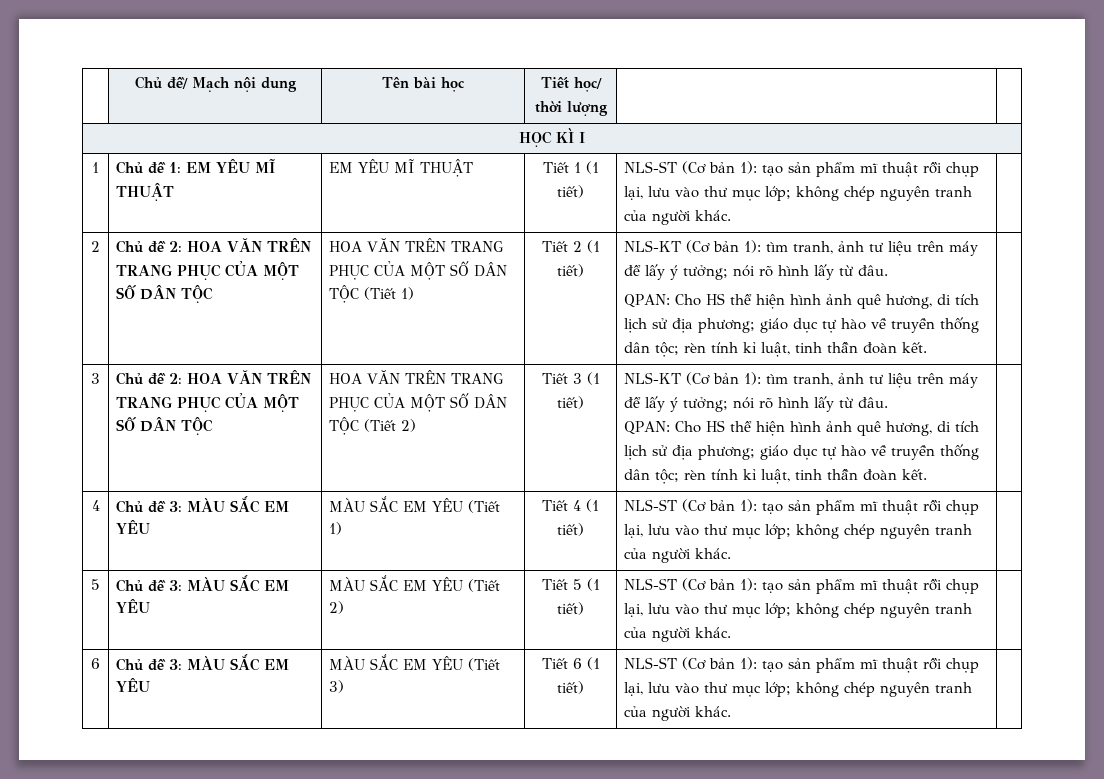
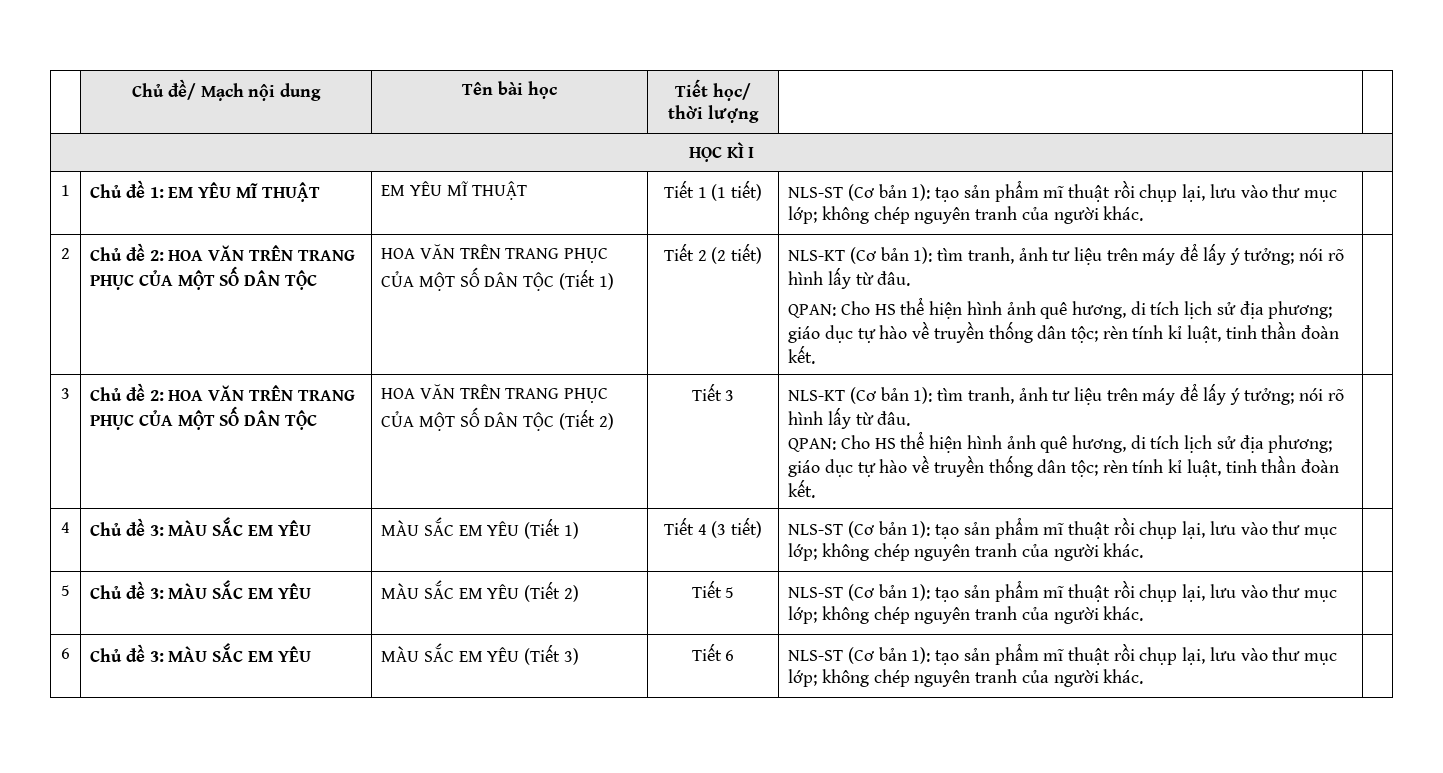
[586,240,600,253] (1 -> [711,247,727,264] (2
[586,372,600,385] [557,396,584,409] (1 tiết) -> (735, 395) none
[586,499,599,512] (1 -> [711,521,727,538] (3
[586,578,600,591] [557,602,584,615] (1 tiết) -> (735, 592) none
[586,657,600,670] [557,681,584,694] (1 tiết) -> (735, 655) none

